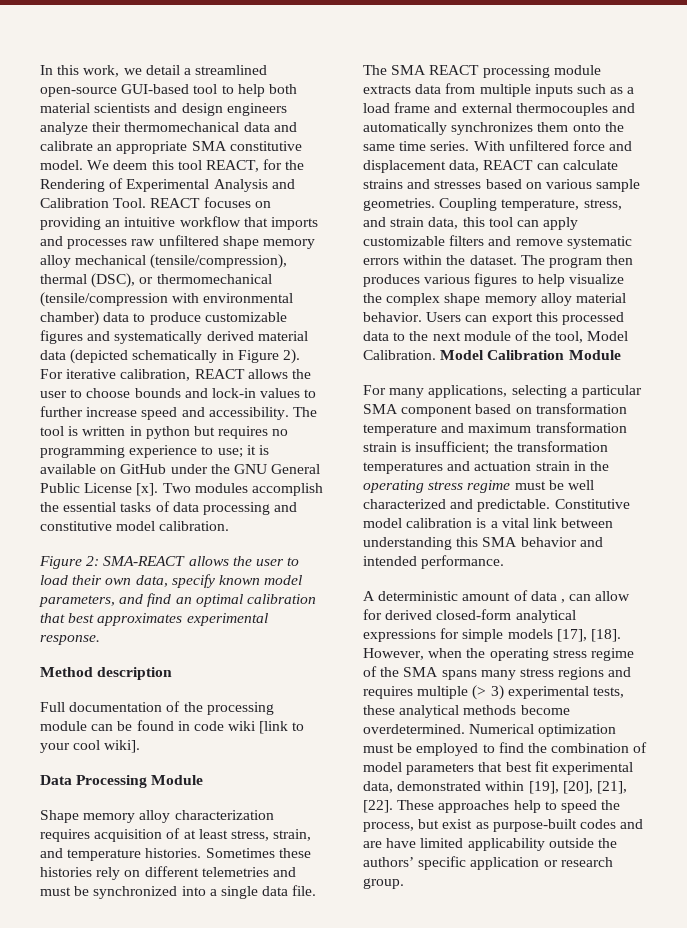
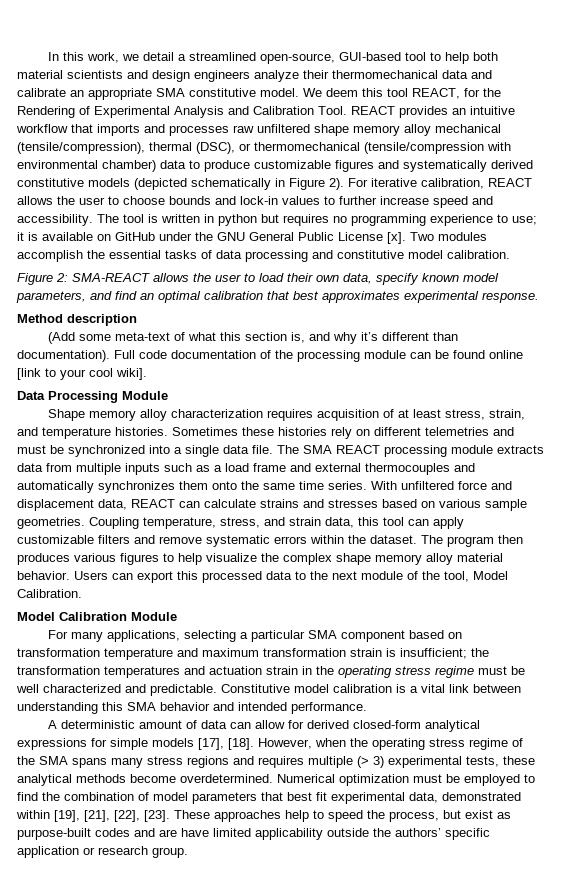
[40,87,117,97] open-source -> [260,53,336,64] open-source,
[203,197,271,208] [40,217,101,230] focuses on providing -> [399,106,448,118] provides
[257,331,308,341] [40,350,66,360] material data -> [17,178,130,187] constitutive models
[40,702,65,712] Full -> [48,332,459,344] [17,350,167,362] (Add some meta-text of what this section is, and why it’s different than documentation). Full code
[177,721,257,731] in code wiki -> [489,350,523,359] online
(436, 355) none -> (82, 593) //
[560,599,565,603] , -> (228, 724) none
[562,781,627,794] [363,800,393,813] [20], [21], [22]. -> [84,810,170,822] [21], [22], [23].

